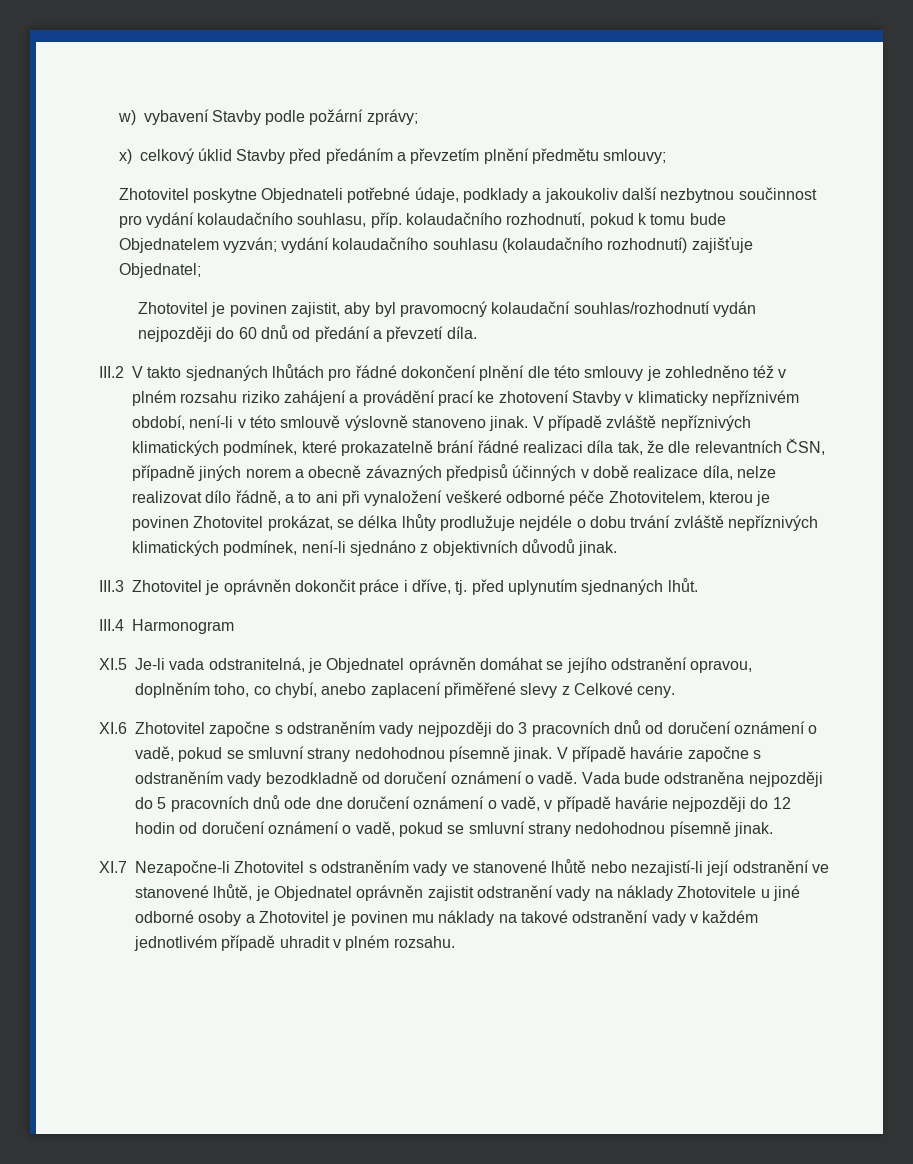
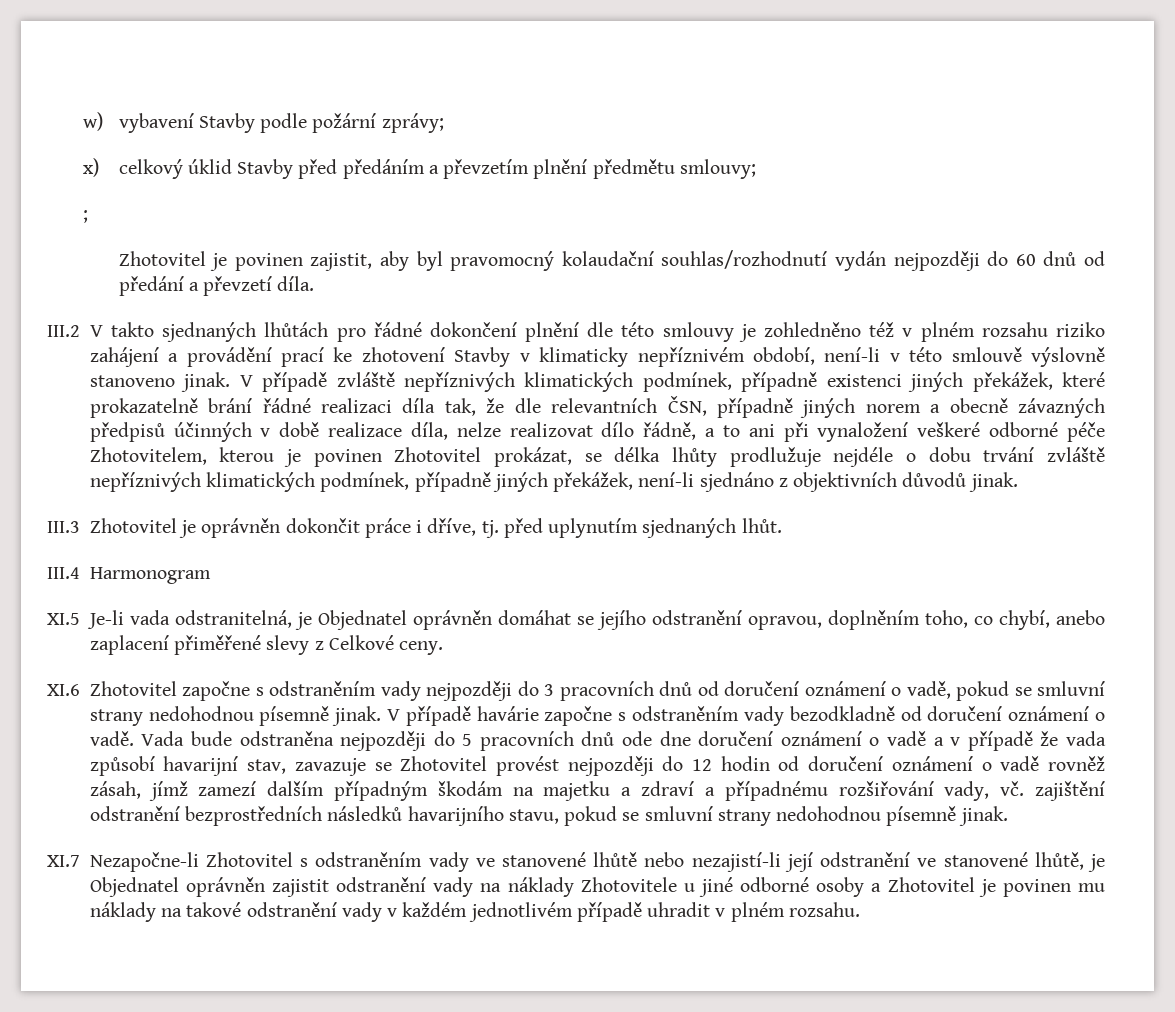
[118,187,817,203] [118,212,726,228] [118,237,753,253] [118,263,201,278] Zhotovitel poskytne Objednateli potřebné údaje, podklady a jakoukoliv další nezbytnou součinnost pro vydání kolaudačního souhlasu, příp. kolaudačního rozhodnutí, pokud k tomu bude Objednatelem vyzván; vydání kolaudačního souhlasu (kolaudačního rozhodnutí) zajišťuje Objednatel; -> [82,210,88,223] ;
(298, 448) none -> [741,372,1053,392] případně existenci jiných překážek,
(298, 548) none -> [414,472,634,492] případně jiných překážek,
[500,796,668,812] vadě, v případě havárie -> [887,731,1107,751] [89,756,559,776] vadě a v případě že vada způsobí havarijní stav, zavazuje se Zhotovitel provést
[355,821,395,836] vadě, -> [1000,756,1105,771] [89,781,1106,801] [89,806,559,826] vadě rovněž zásah, jímž zamezí dalším případným škodám na majetku a zdraví a případnému rozšiřování vady, vč. zajištění odstranění bezprostředních následků havarijního stavu,

